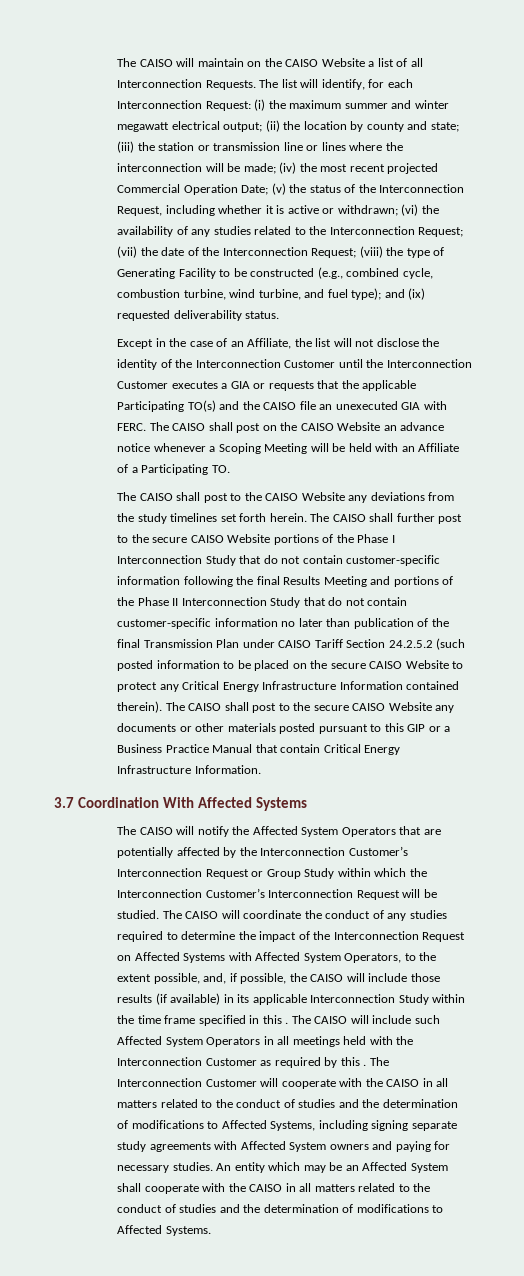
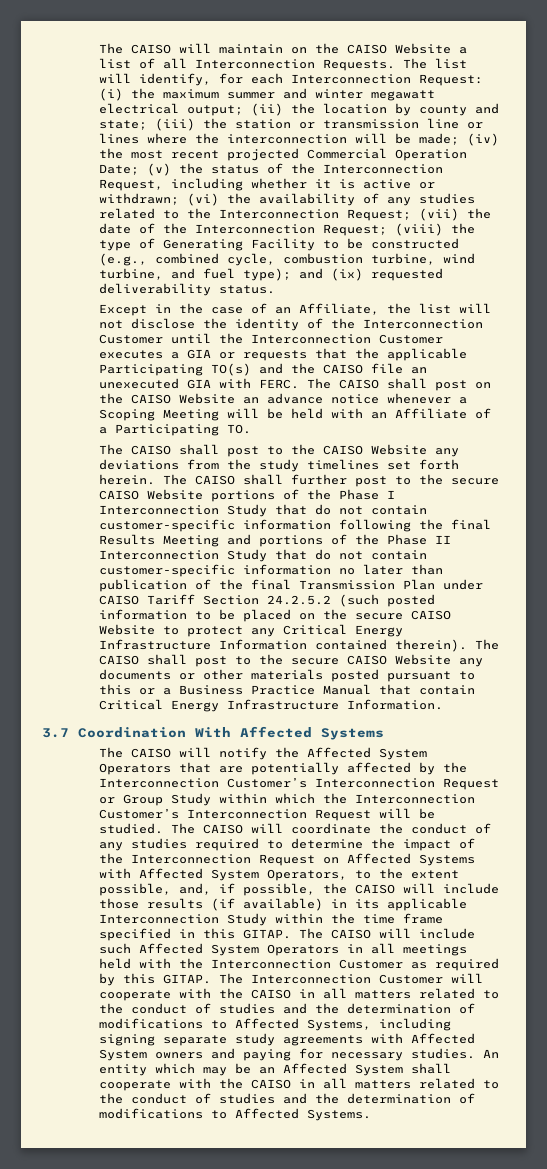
[407,724,426,732] GIP -> (132, 689) none
[285,1022,289,1024] . -> [243,929,292,939] GITAP.
[363,1064,367,1066] . -> [163,974,212,984] GITAP.

